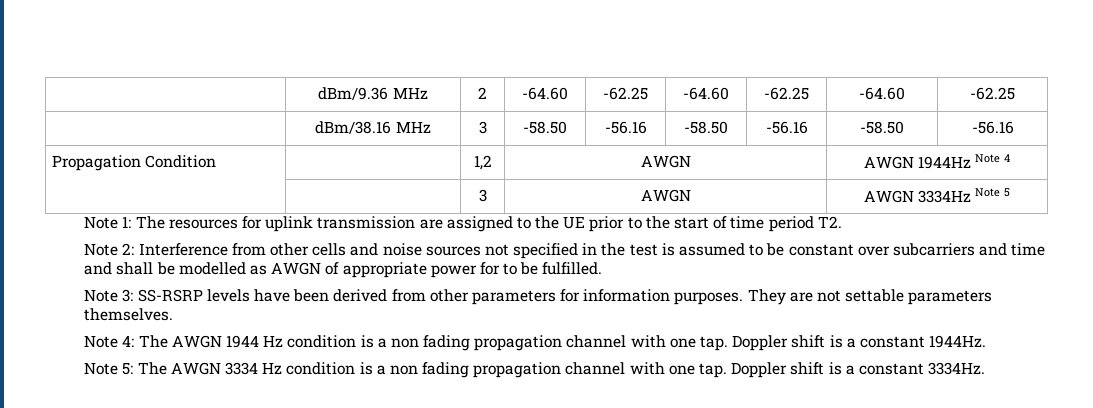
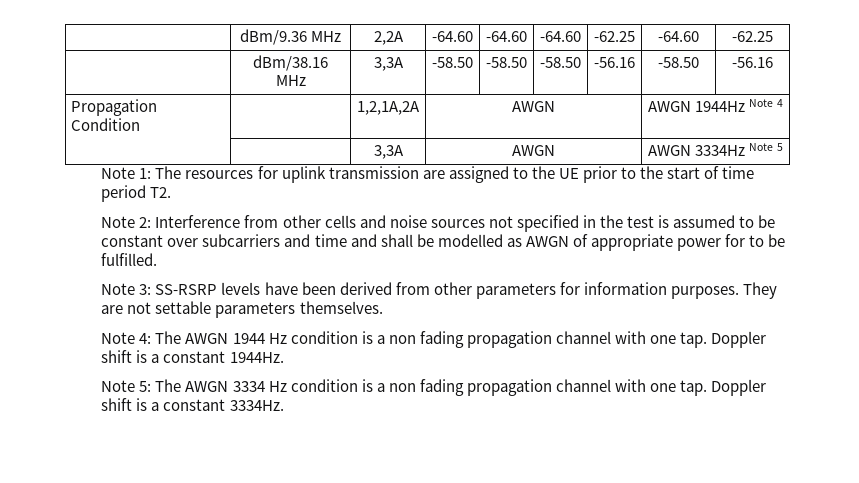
[478,87,487,99] [522,87,568,100] [603,87,648,100] 2 | -64.60 | -62.25 -> [373,31,404,45] [432,31,473,42] [486,31,527,42] 2,2A | -64.60 | -64.60
[478,121,487,134] [523,121,567,134] [604,121,647,134] 3 | -58.50 | -56.16 -> [373,57,404,71] [432,57,473,68] [486,57,527,68] 3,3A | -58.50 | -58.50
[473,155,492,170] 1,2 -> [357,101,420,115] 1,2,1A,2A
[478,189,487,202] 3 -> [373,145,404,159] 3,3A

